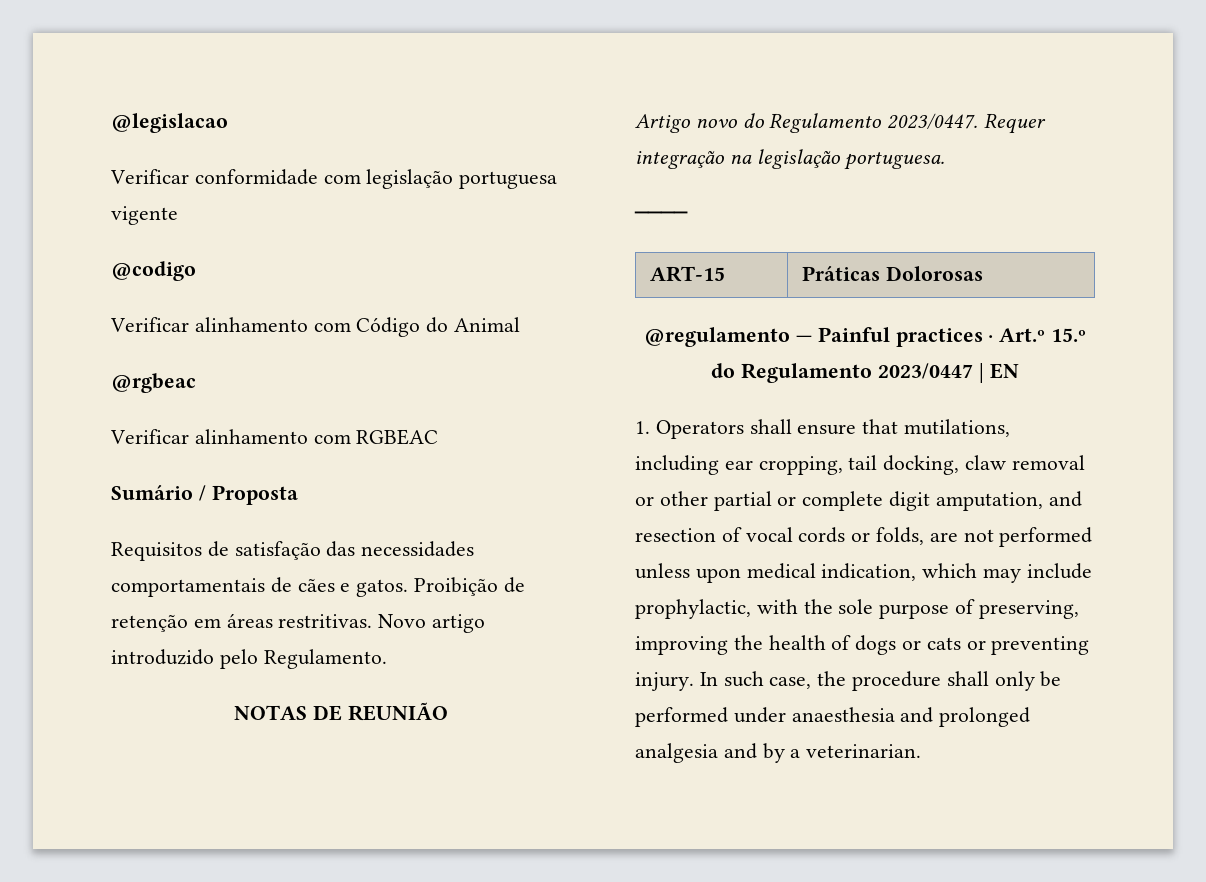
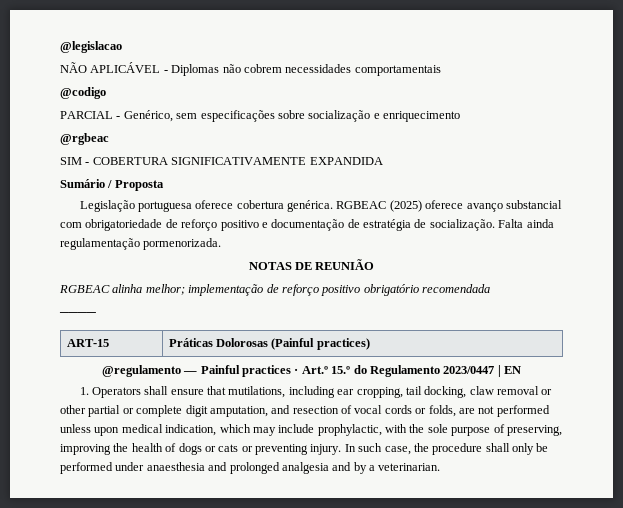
[110,169,558,189] [111,206,178,225] [111,261,196,281] [110,317,521,337] [111,373,196,393] [110,429,439,445] [111,485,298,505] [111,541,475,561] [111,577,525,597] [111,613,486,633] [111,649,387,669] [234,702,448,721] [635,113,1047,134] [635,149,946,170] Verificar conformidade com legislação portuguesa vigente // @codigo // Verificar alinhamento com Código do Animal // @rgbeac // Verificar alinhamento com RGBEAC // Sumário / Proposta // Requisitos de satisfação das necessidades comportamentais de cães e gatos. Proibição de retenção em áreas restritivas. Novo artigo introduzido pelo Regulamento. // NOTAS DE REUNIÃO // Artigo novo do Regulamento 2023/0447. Requer integração na legislação portuguesa. -> [60,62,441,76] [60,87,106,99] [60,110,460,122] [60,133,109,145] [60,157,383,165] [60,179,164,191] [79,200,562,212] [60,219,554,231] [60,238,222,250] [248,259,375,270] [59,284,490,296] NÃO APLICÁVEL - Diplomas não cobrem necessidades comportamentais // @codigo // PARCIAL - Genérico, sem especificações sobre socialização e enriquecimento // @rgbeac // SIM - COBERTURA SIGNIFICATIVAMENTE EXPANDIDA // Sumário / Proposta // Legislação portuguesa oferece cobertura genérica. RGBEAC (2025) oferece avanço substancial com obrigatoriedade de reforço positivo e documentação de estratégia de socialização. Falta ainda regulamentação pormenorizada. // NOTAS DE REUNIÃO // RGBEAC alinha melhor; implementação de reforço positivo obrigatório recomendada
(984, 273) none -> [271,338,370,350] (Painful practices)

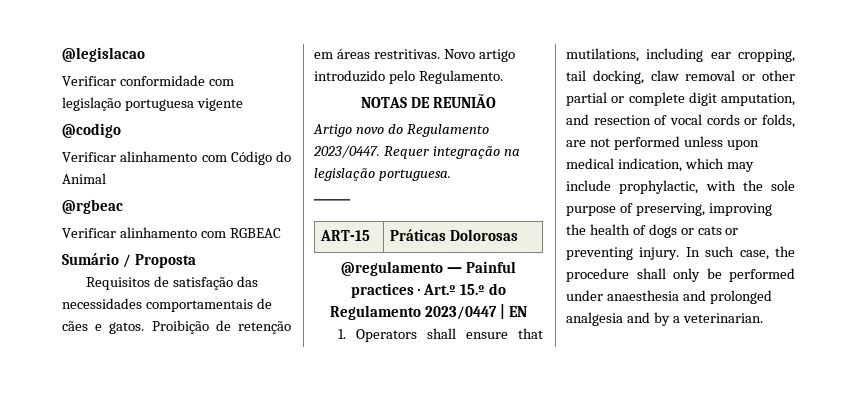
[60,62,441,76] [60,87,106,99] [60,110,460,122] [60,133,109,145] [60,157,383,165] [60,179,164,191] [79,200,562,212] [60,219,554,231] [60,238,222,250] [248,259,375,270] [59,284,490,296] NÃO APLICÁVEL - Diplomas não cobrem necessidades comportamentais // @codigo // PARCIAL - Genérico, sem especificações sobre socialização e enriquecimento // @rgbeac // SIM - COBERTURA SIGNIFICATIVAMENTE EXPANDIDA // Sumário / Proposta // Legislação portuguesa oferece cobertura genérica. RGBEAC (2025) oferece avanço substancial com obrigatoriedade de reforço positivo e documentação de estratégia de socialização. Falta ainda regulamentação pormenorizada. // NOTAS DE REUNIÃO // RGBEAC alinha melhor; implementação de reforço positivo obrigatório recomendada -> [62,75,234,86] [62,97,243,111] [62,123,121,138] [62,151,291,165] [62,173,106,184] [62,199,123,214] [62,227,281,238] [62,253,196,268] [86,276,259,290] [62,298,272,312] [62,320,291,334] [314,49,515,62] [314,70,503,84] [361,94,496,108] [313,124,489,137] [313,145,520,159] [314,168,451,181] Verificar conformidade com legislação portuguesa vigente // @codigo // Verificar alinhamento com Código do Animal // @rgbeac // Verificar alinhamento com RGBEAC // Sumário / Proposta // Requisitos de satisfação das necessidades comportamentais de cães e gatos. Proibição de retenção em áreas restritivas. Novo artigo introduzido pelo Regulamento. // NOTAS DE REUNIÃO // Artigo novo do Regulamento 2023/0447. Requer integração na legislação portuguesa.
[271,338,370,350] (Painful practices) -> (518, 235) none

